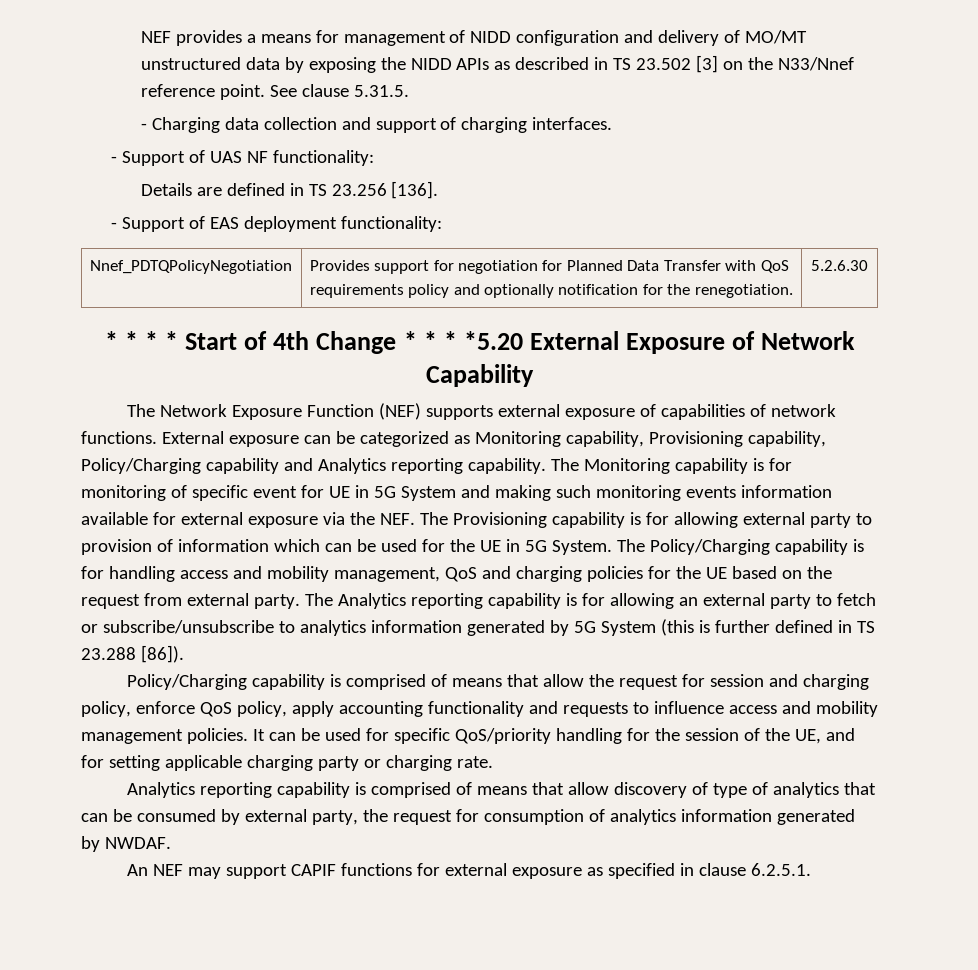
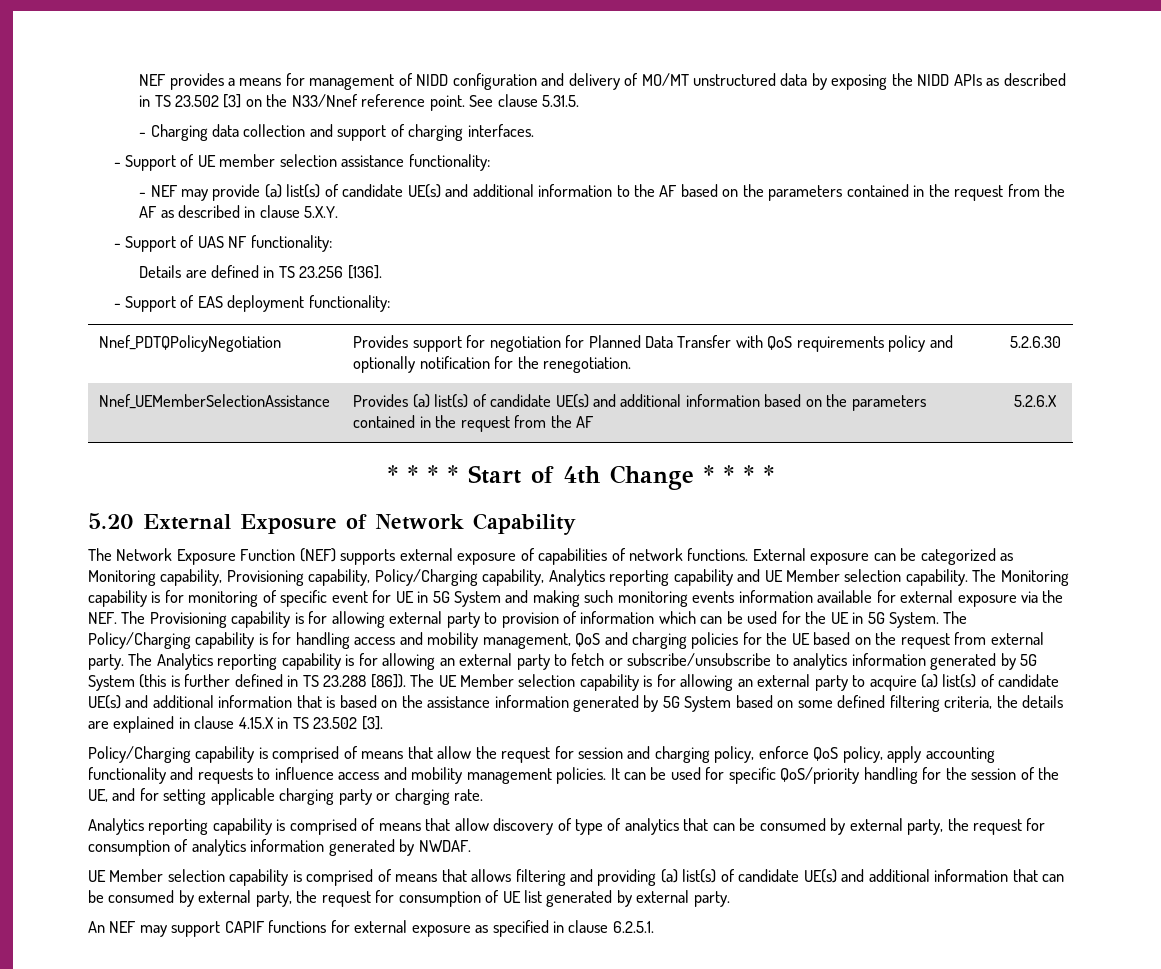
(613, 123) none -> [113,154,490,171] [139,184,1065,201] [139,205,339,218] // - Support of UE member selection assistance functionality: // - NEF may provide (a) list(s) of candidate UE(s) and additional information to the AF based on the parameters contained in the request from the AF as described in clause 5.X.Y.
(868, 265) none -> [99,394,331,409] [353,394,926,411] [353,415,595,432] [1014,395,1056,407] // Nnef_UEMemberSelectionAssistance | Provides (a) list(s) of candidate UE(s) and additional information based on the parameters contained in the request from the AF | 5.2.6.X
[463,331,523,350] *5.20 -> [763,465,774,483] [88,513,134,529] * // 5.20
[205,458,463,474] capability and Analytics reporting -> [482,569,902,586] capability, Analytics reporting capability and UE Member selection
(184, 654) none -> [410,674,1060,691] [88,695,1064,712] [88,716,383,733] The UE Member selection capability is for allowing an external party to acquire (a) list(s) of candidate UE(s) and additional information that is based on the assistance information generated by 5G System based on some defined filtering criteria, the details are explained in clause 4.15.X in TS 23.502 [3].
(171, 843) none -> [88,869,1065,886] [88,890,730,907] // UE Member selection capability is comprised of means that allows filtering and providing (a) list(s) of candidate UE(s) and additional information that can be consumed by external party, the request for consumption of UE list generated by external party.

